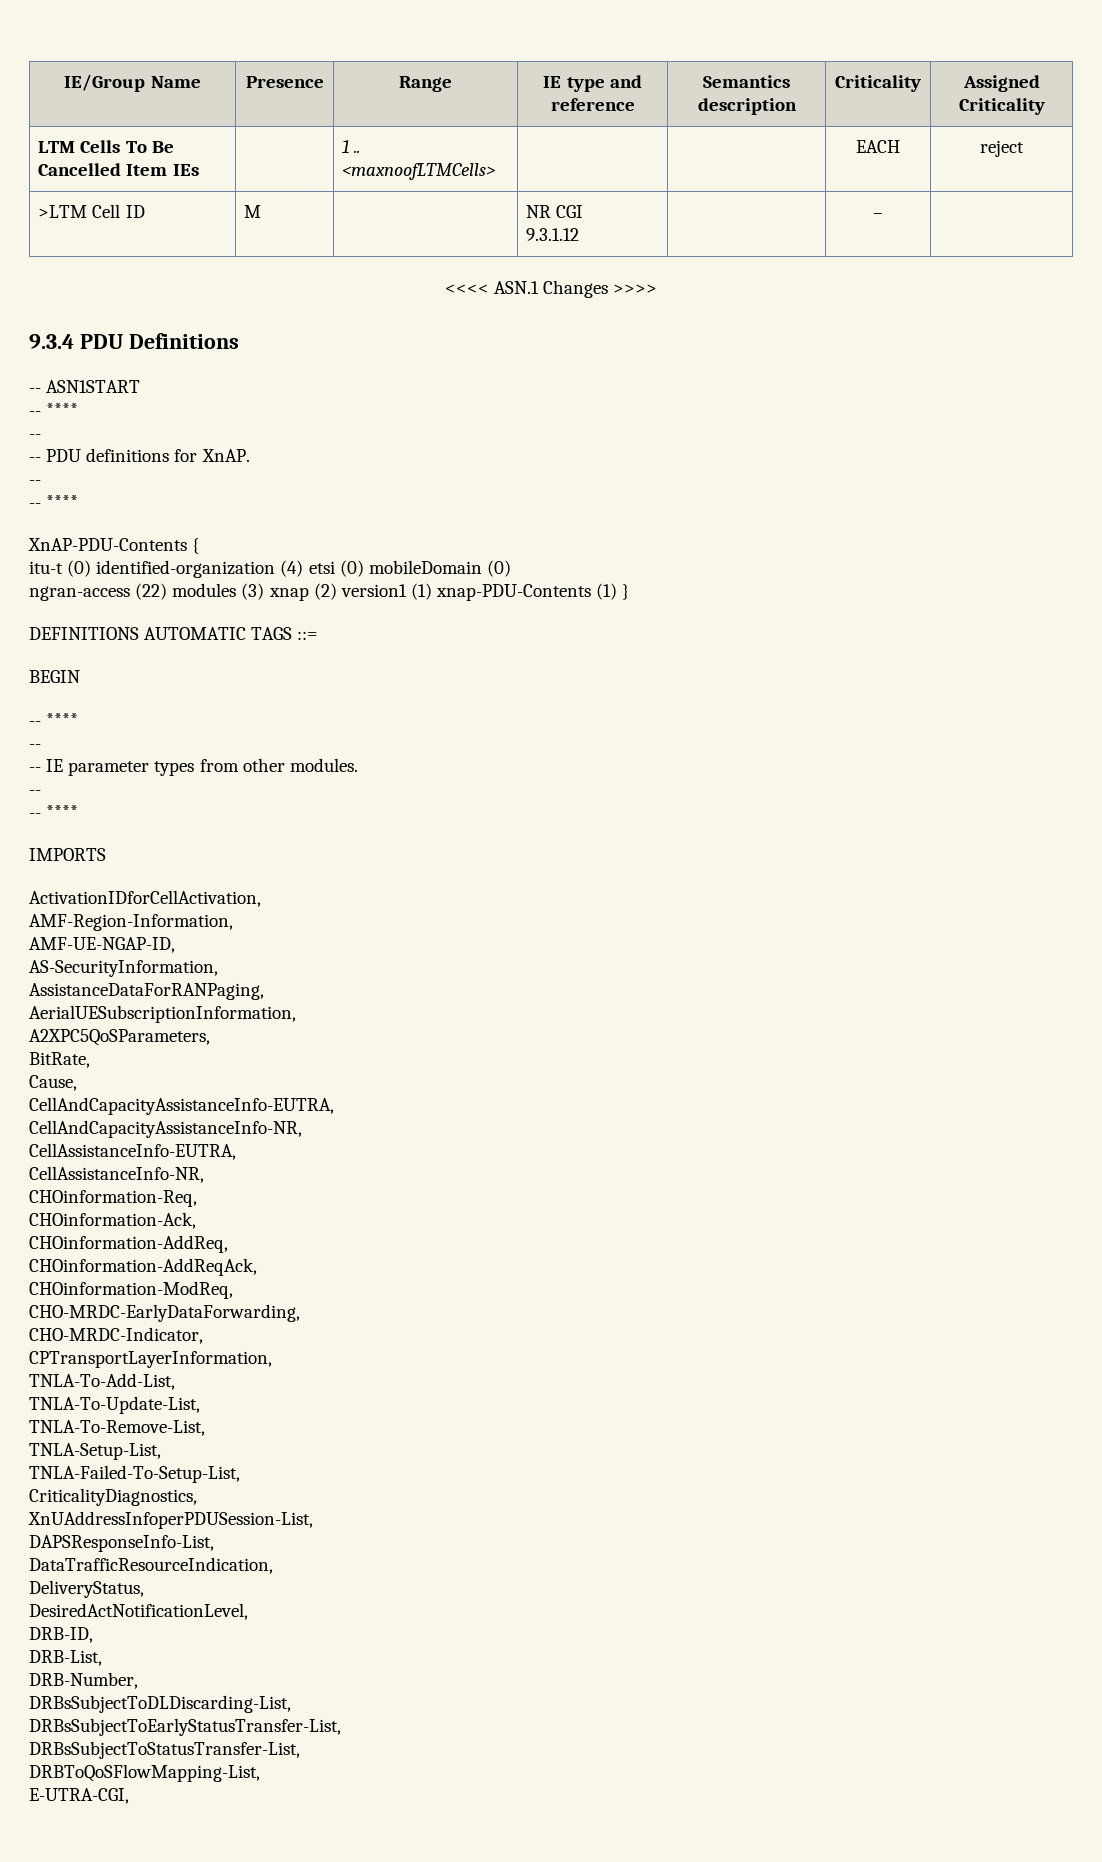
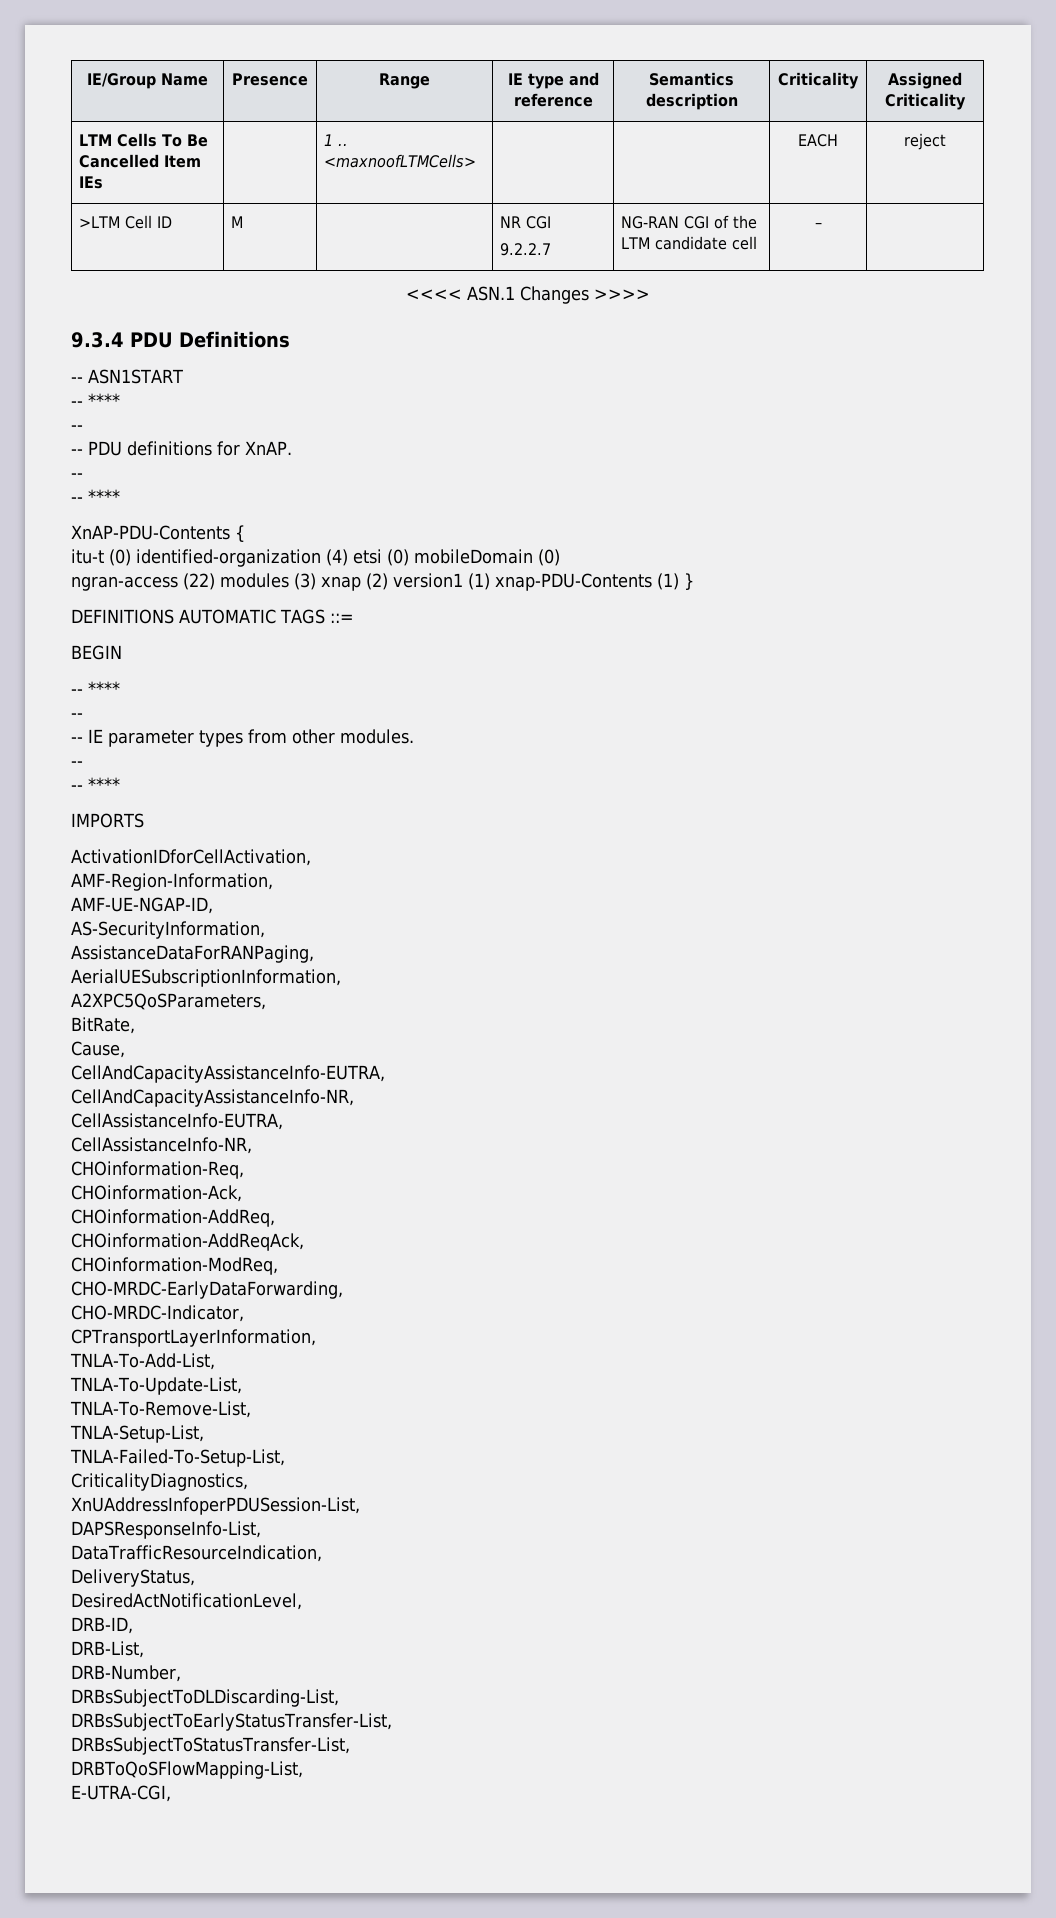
[526,228,580,241] 9.3.1.12 | -> [499,243,551,256] [620,215,757,229] [620,236,757,250] 9.2.2.7 | NG-RAN CGI of the LTM candidate cell

